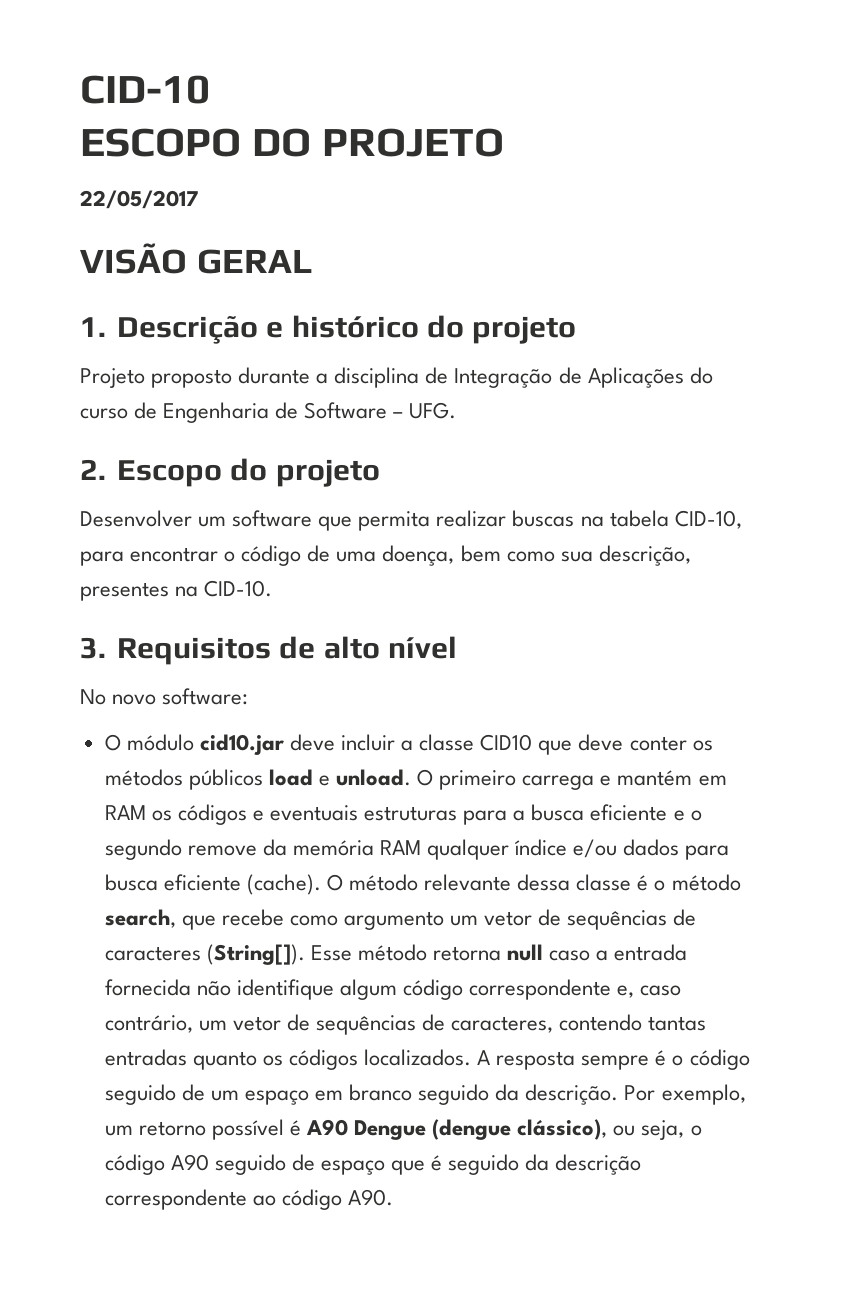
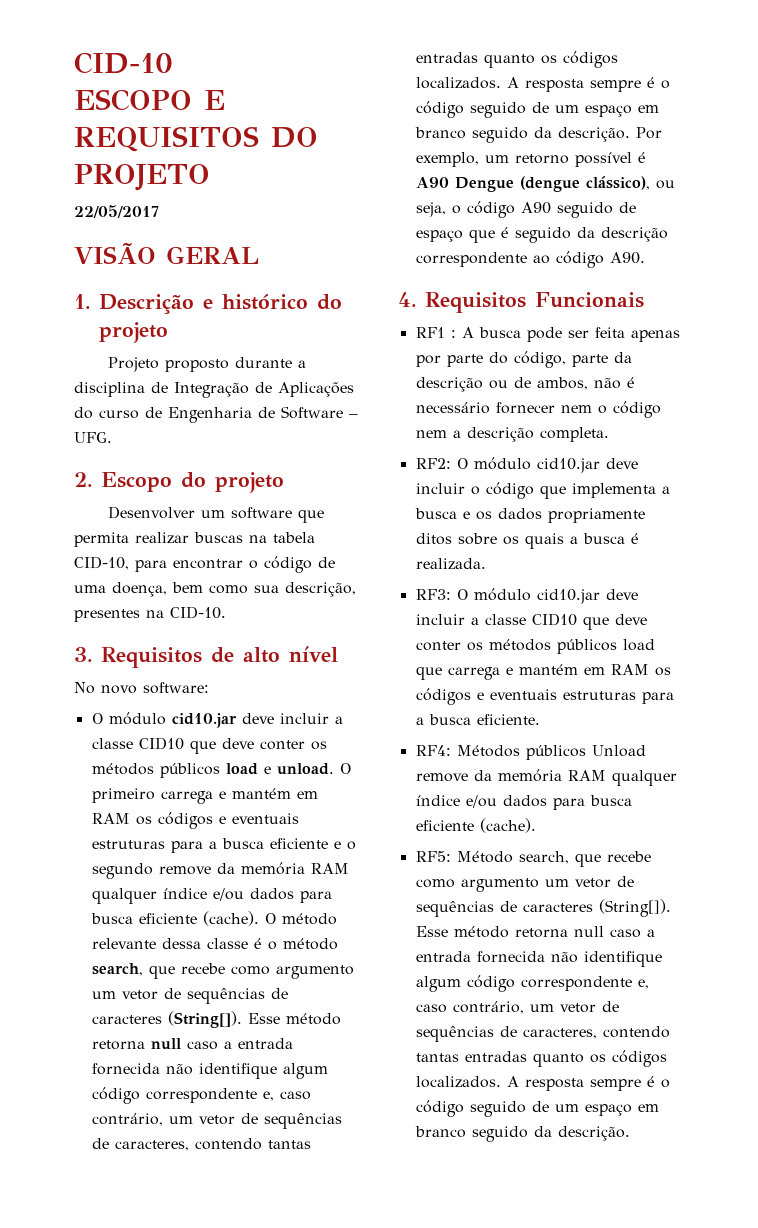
(241, 142) none -> [204,90,225,110] [74,126,259,152] E REQUISITOS
(393, 1197) none -> [398,292,644,313] [415,327,680,342] [415,351,632,368] [415,377,635,392] [415,401,661,418] [415,427,609,442] [415,457,638,473] [415,482,670,499] [414,508,645,523] [415,533,639,549] [415,558,486,570] [415,588,638,604] [415,613,647,630] [415,639,655,654] [415,664,671,680] [415,688,674,705] [415,714,540,725] [415,745,646,760] [415,769,677,786] [415,795,632,810] [415,818,536,833] [415,851,651,867] [415,876,634,892] [415,899,671,917] [415,926,655,938] [415,951,662,967] [415,975,649,992] [415,1001,619,1014] [415,1026,670,1042] [415,1050,667,1067] [415,1076,670,1091] [415,1100,659,1117] [414,1126,630,1142] // 4. Requisitos Funcionais // RF1 : A busca pode ser feita apenas por parte do código, parte da descrição ou de ambos, não é necessário fornecer nem o código nem a descrição completa. // RF2: O módulo cid10.jar deve incluir o código que implementa a busca e os dados propriamente ditos sobre os quais a busca é realizada. // RF3: O módulo cid10.jar deve incluir a classe CID10 que deve conter os métodos públicos load que carrega e mantém em RAM os códigos e eventuais estruturas para a busca eficiente. // RF4: Métodos públicos Unload remove da memória RAM qualquer índice e/ou dados para busca eficiente (cache). // RF5: Método search, que recebe como argumento um vetor de sequências de caracteres (String[]). Esse método retorna null caso a entrada fornecida não identifique algum código correspondente e, caso contrário, um vetor de sequências de caracteres, contendo tantas entradas quanto os códigos localizados. A resposta sempre é o código seguido de um espaço em branco seguido da descrição.

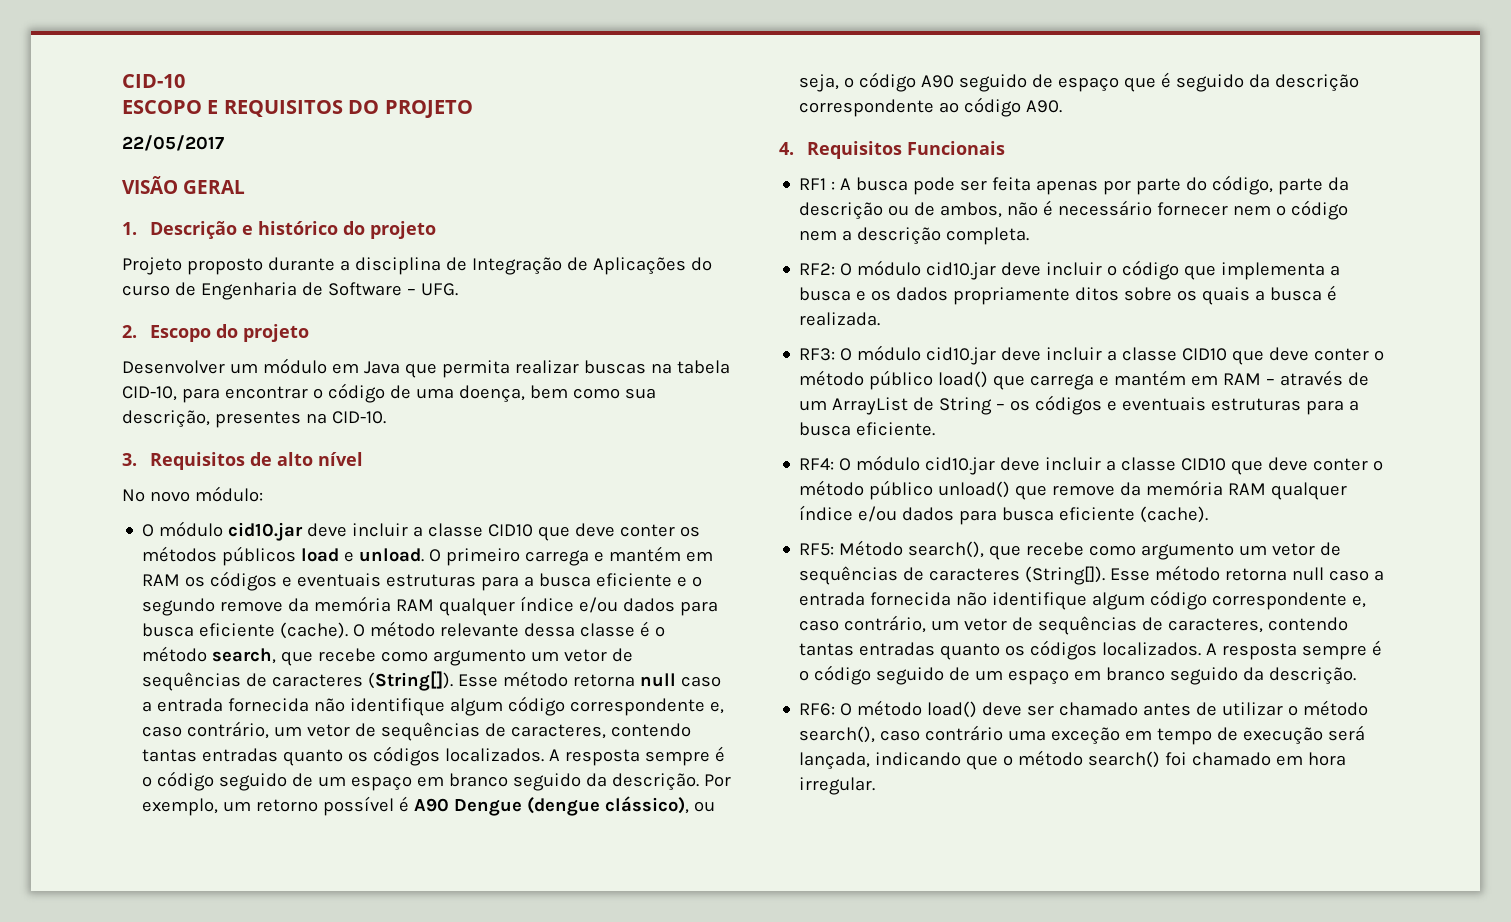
[230,507,292,519] software -> [262,358,400,374] módulo em Java
[143,682,209,694] software: -> [194,486,263,502] módulo:
[466,639,655,654] os métodos públicos load -> [1374,350,1385,361] [799,370,989,390] o método público load()
(649, 669) none -> [1266,370,1370,386] [799,397,1006,415] – através de um ArrayList de String –
[456,745,646,760] Métodos públicos Unload -> [839,455,1384,475] [799,480,1048,500] O módulo cid10.jar deve incluir a classe CID10 que deve conter o método público unload() que
[518,851,569,864] search, -> [908,541,985,558] search(),
(630, 1133) none -> [799,700,1369,718] [799,725,1366,745] [799,750,1347,770] [799,777,876,795] // RF6: O método load() deve ser chamado antes de utilizar o método search(), caso contrário uma exceção em tempo de execução será lançada, indicando que o método search() foi chamado em hora irregular.

